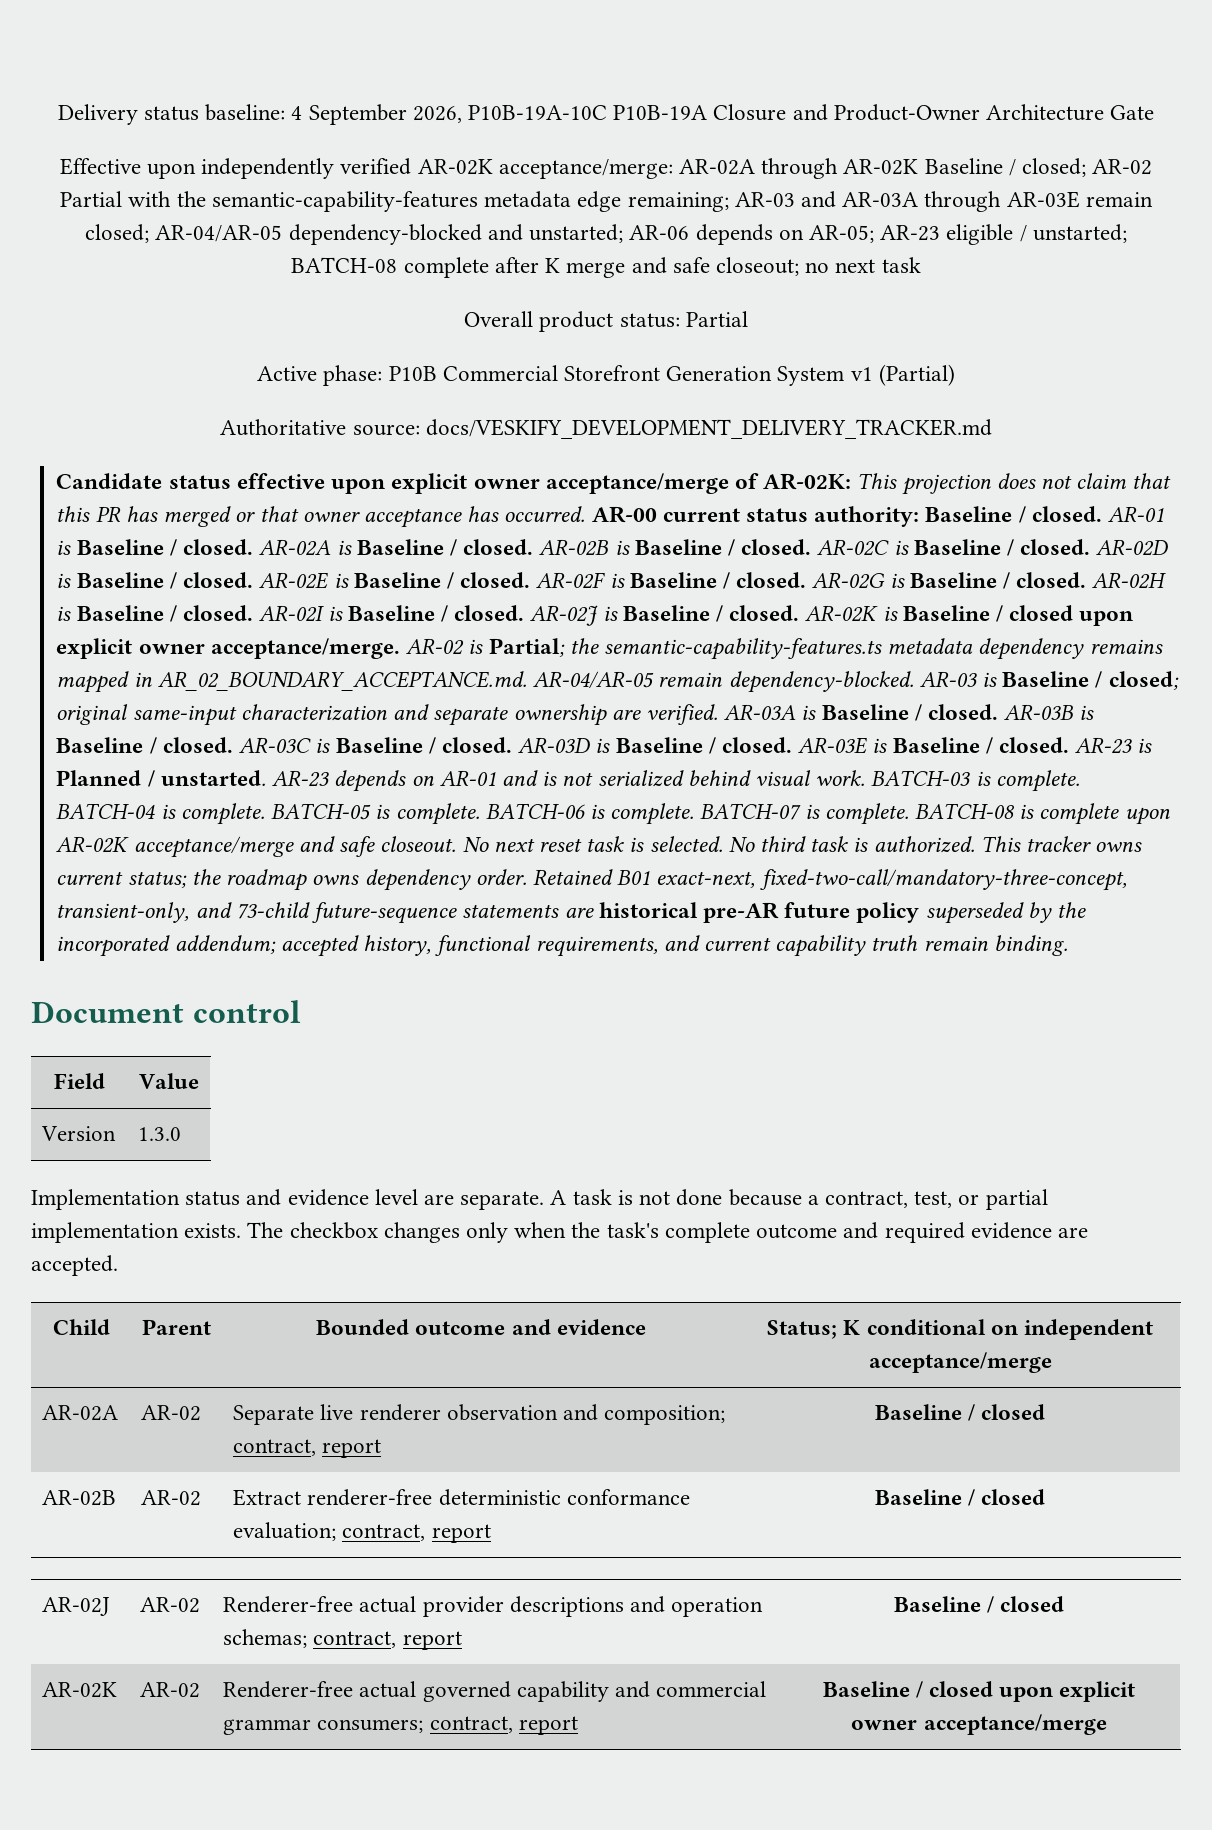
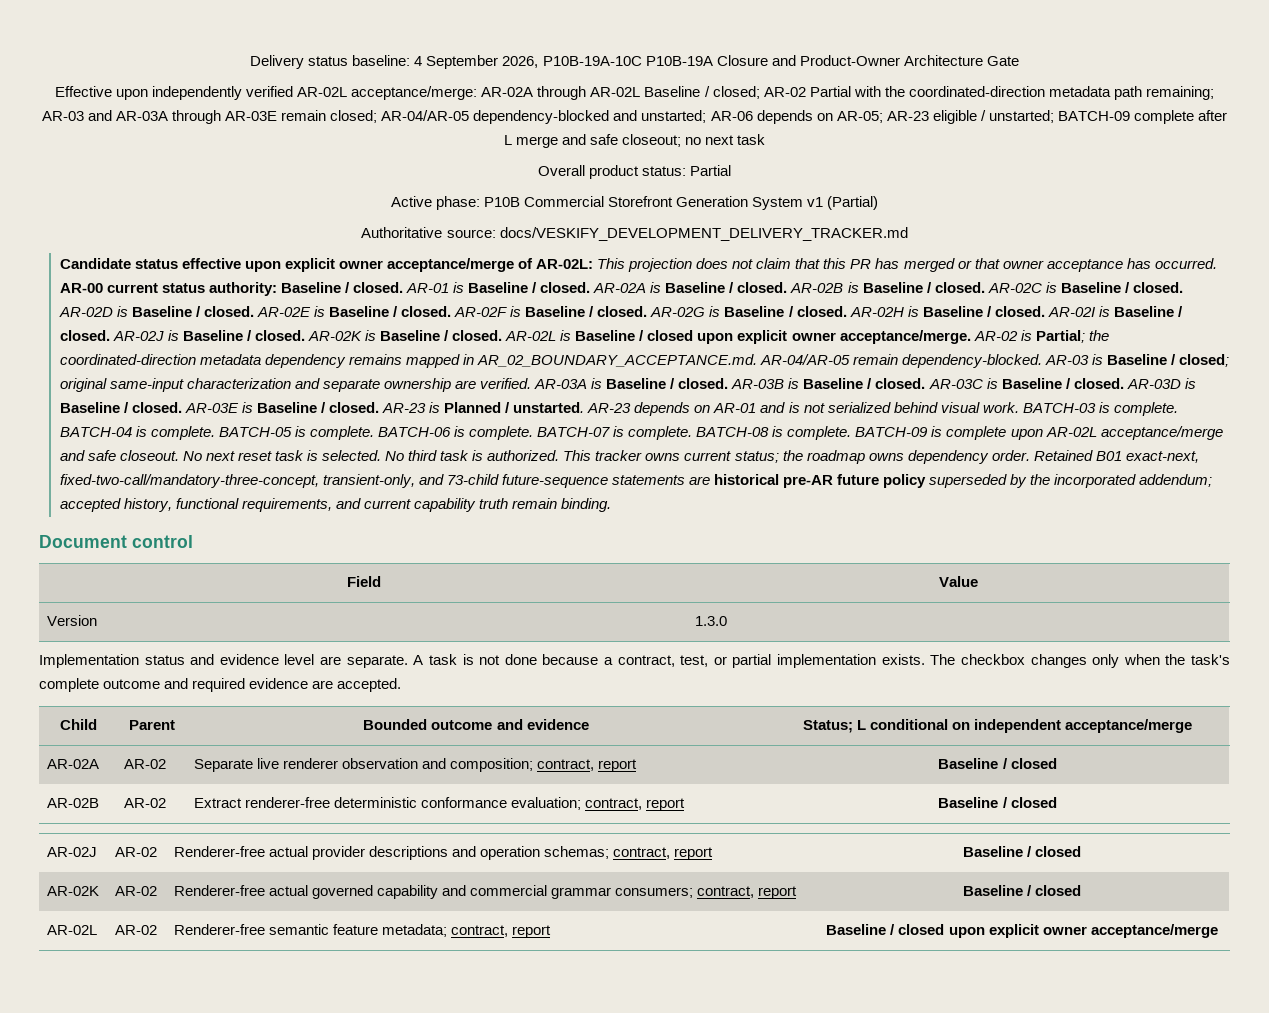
[417,159,493,175] AR-02K -> [297,87,348,97] AR-02L
[843,159,919,175] AR-02K -> [590,87,641,97] AR-02L
[211,191,622,212] semantic-capability-features metadata edge -> [908,86,1142,100] coordinated-direction metadata path
[291,257,398,273] BATCH-08 -> [1057,111,1130,121] BATCH-09
[545,258,561,273] K -> [503,135,512,145] L
[763,473,852,490] AR-02K: -> [535,259,593,269] AR-02L:
(1004, 613) none -> [452,330,645,341] closed. AR-02L is Baseline /
[603,638,882,660] semantic-capability-features.ts -> [59,354,196,365] coordinated-direction
(1035, 811) none -> [787,426,943,440] complete. BATCH-09 is
[56,836,130,853] AR-02K -> [1045,427,1097,437] AR-02L
[843,1320,861,1335] K -> [856,720,866,730] L
(993, 1689) none -> [46,925,97,935] [114,925,157,935] [173,924,552,938] [826,924,945,935] // AR-02L | AR-02 | Renderer-free semantic feature metadata; contract, report | Baseline / closed

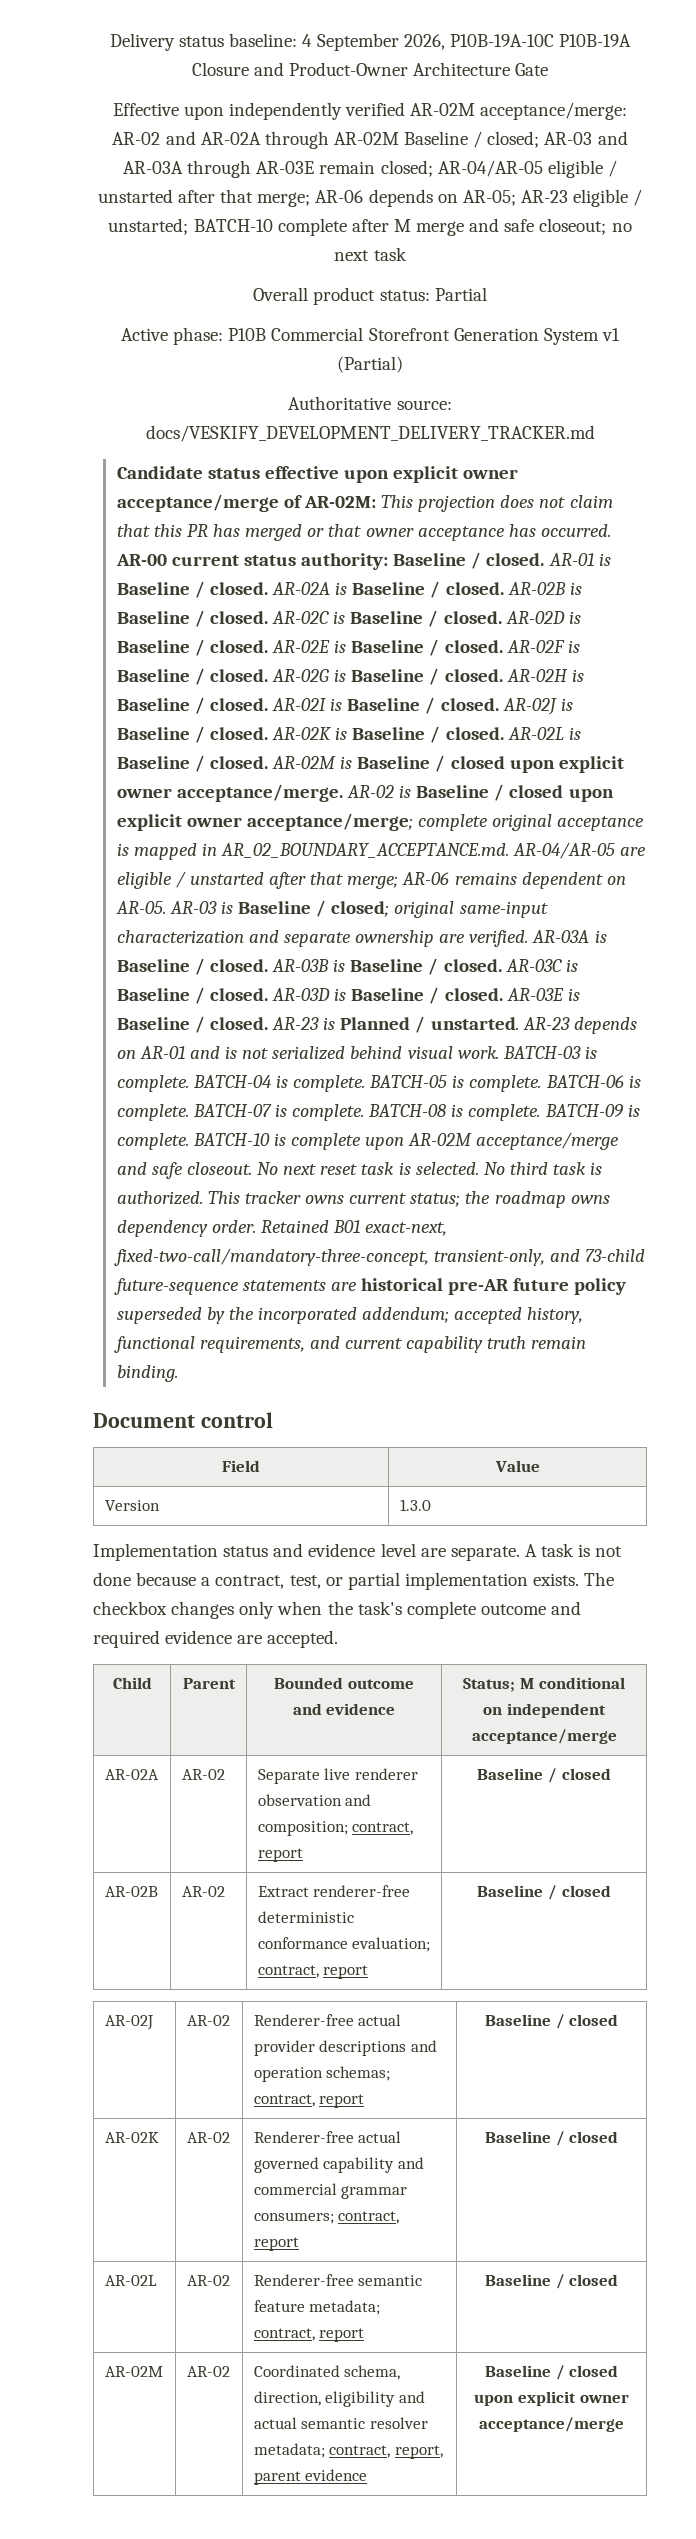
[297,86,478,100] AR-02L acceptance/merge: -> [410,102,628,120] [112,131,196,145] AR-02M acceptance/merge: AR-02 and
[590,86,1214,100] AR-02L Baseline / closed; AR-02 Partial with the coordinated-direction metadata path remaining; -> [333,131,540,148] AR-02M Baseline / closed;
[473,110,707,124] dependency-blocked and unstarted; -> [547,160,617,178] [97,189,311,207] eligible / unstarted after that merge;
[1057,111,1130,121] BATCH-09 -> [193,219,273,232] BATCH-10
[503,135,512,145] L -> [393,219,411,232] M
[535,259,593,269] AR-02L: -> [303,496,376,508] AR-02M:
(645, 335) none -> [209,755,446,772] closed. AR-02M is Baseline /
[1035,330,1109,343] [59,354,1043,368] Partial; the coordinated-direction metadata dependency remains mapped in AR_02_BOUNDARY_ACCEPTANCE.md. AR-04/AR-05 remain dependency-blocked. -> [416,784,614,802] [116,813,645,831] [116,842,647,860] [116,871,626,889] [115,901,166,914] Baseline / closed upon explicit owner acceptance/merge; complete original acceptance is mapped in AR_02_BOUNDARY_ACCEPTANCE.md. AR-04/AR-05 are eligible / unstarted after that merge; AR-06 remains dependent on AR-05.
(943, 431) none -> [116,1133,286,1150] complete. BATCH-10 is
[1045,427,1097,437] AR-02L -> [408,1133,473,1146] AR-02M
[856,720,866,730] L -> [520,1678,534,1689] M
(945, 929) none -> [104,2366,163,2377] [186,2366,230,2377] [253,2365,401,2380] [253,2391,425,2407] [253,2417,428,2429] [253,2443,443,2459] [253,2469,368,2485] [484,2365,619,2380] // AR-02M | AR-02 | Coordinated schema, direction, eligibility and actual semantic resolver metadata; contract, report, parent evidence | Baseline / closed

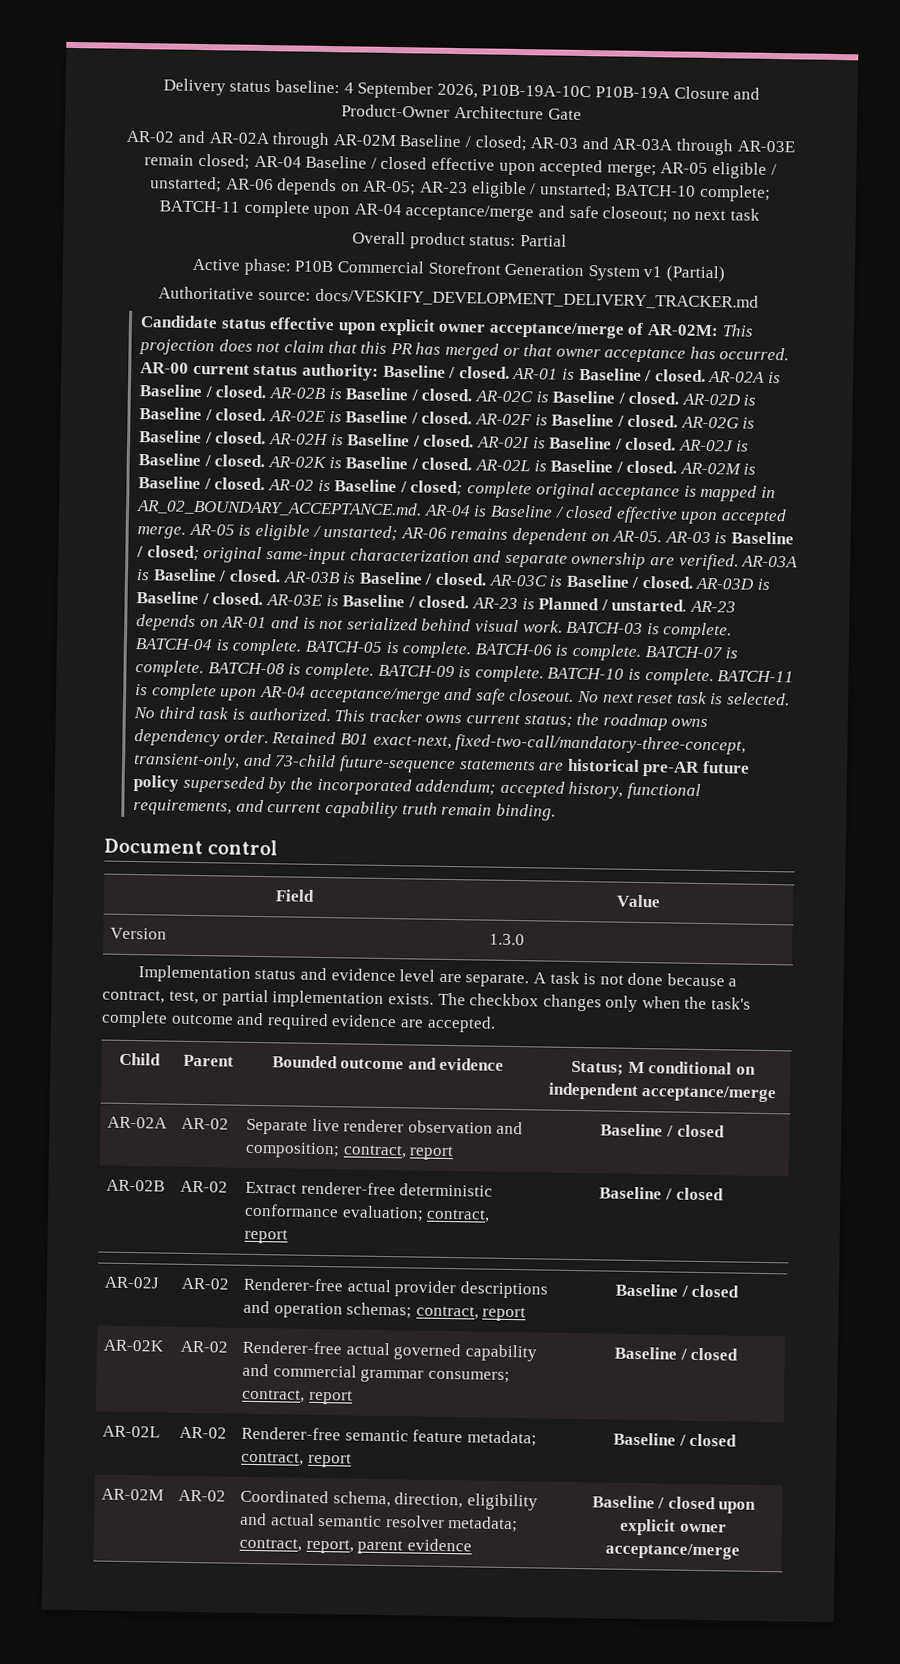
[112,102,628,120] Effective upon independently verified AR-02M acceptance/merge: -> (582, 114) none
[437,160,617,178] [97,189,311,207] AR-04/AR-05 eligible / unstarted after that merge; -> [253,155,777,179] [150,176,223,193] AR-04 Baseline / closed effective upon accepted merge; AR-05 eligible / unstarted;
[277,218,465,236] complete after M merge -> [698,184,771,202] [159,200,535,222] complete; BATCH-11 complete upon AR-04 acceptance/merge
[450,756,624,773] [116,784,614,802] [116,813,413,831] closed upon explicit owner acceptance/merge. AR-02 is Baseline / closed upon explicit owner acceptance/merge; -> [214,477,464,497] closed. AR-02 is Baseline / closed;
[513,842,647,859] [116,871,399,889] AR-04/AR-05 are eligible / unstarted after that merge; -> [423,504,787,526] [137,523,399,542] AR-04 is Baseline / closed effective upon accepted merge. AR-05 is eligible / unstarted;
[291,1133,473,1150] complete upon AR-02M -> [644,668,795,686] [135,683,306,701] complete. BATCH-11 is complete upon AR-04

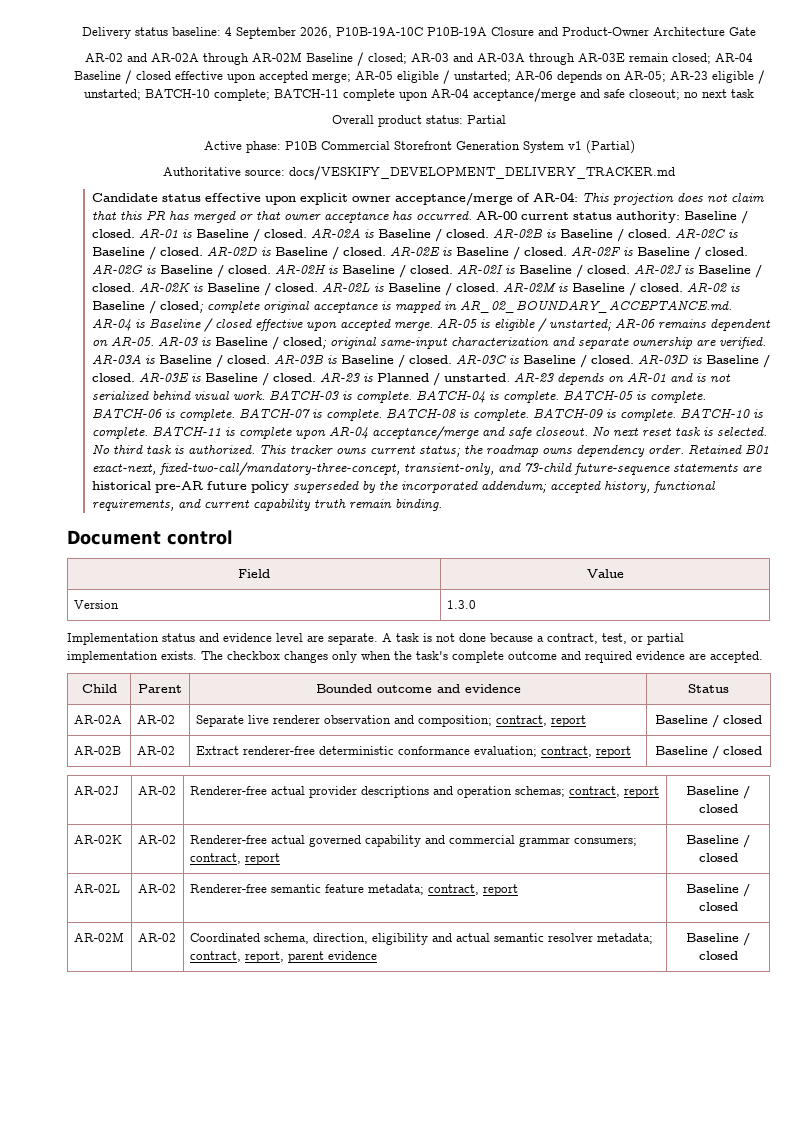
[646,324,718,337] AR-02M: -> [532,192,578,202] AR-04:
[571,1060,756,1076] [547,1082,778,1103] Status; M conditional on independent acceptance/merge -> [688,684,729,693] Status
[718,1501,757,1514] [619,1518,727,1536] [605,1542,740,1560] upon explicit owner acceptance/merge -> (738, 955) none

